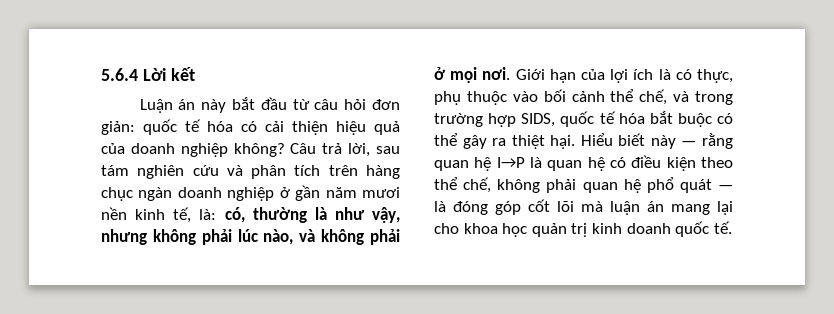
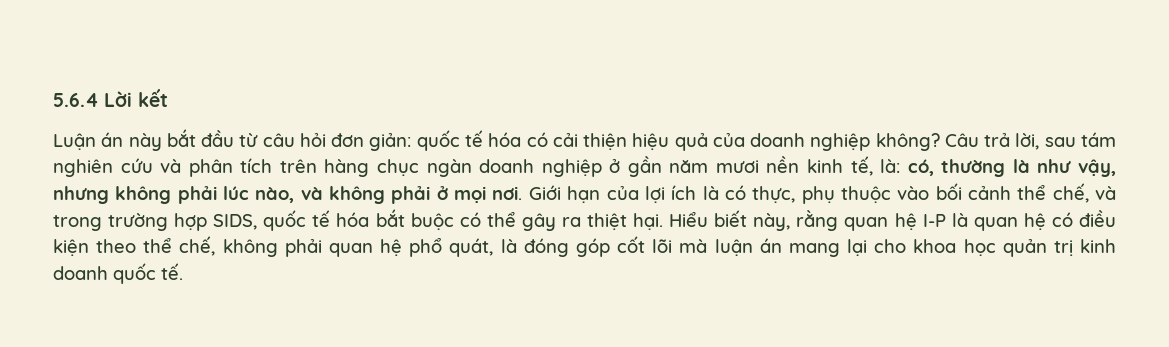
[650,135,697,149] này — -> [753,213,791,231] này,
[496,157,525,168] I→P -> [922,214,946,227] I-P
[679,179,733,193] quát — -> [449,238,494,257] quát,

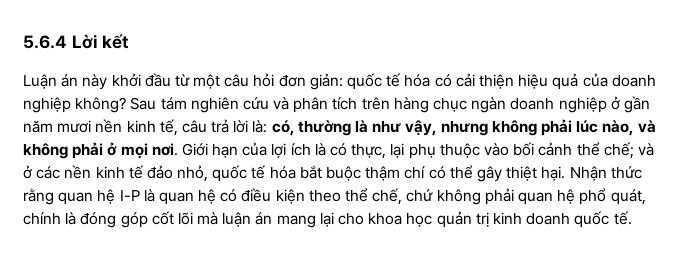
[166,129,196,147] bắt -> [111,73,141,87] khởi
(259, 140) none -> [193,74,221,89] một
[944,133,1076,150] Câu trả lời, sau -> [130,97,157,110] Sau
(873, 166) none -> [181,119,249,133] câu trả lời
(796, 194) none -> [390,143,405,158] lại
[1052,183,1116,203] [53,213,258,231] chế, và trong trường hợp SIDS, -> [603,142,654,159] [23,165,209,182] chế; và ở các nền kinh tế đảo nhỏ,
(454, 221) none -> [365,166,426,181] thậm chí
[561,217,581,227] ra -> (502, 174) none
[669,210,791,231] Hiểu biết này, -> [569,166,642,181] Nhận thức
(216, 246) none -> [406,189,434,202] chứ
(494, 247) none -> [23,212,61,225] chính

